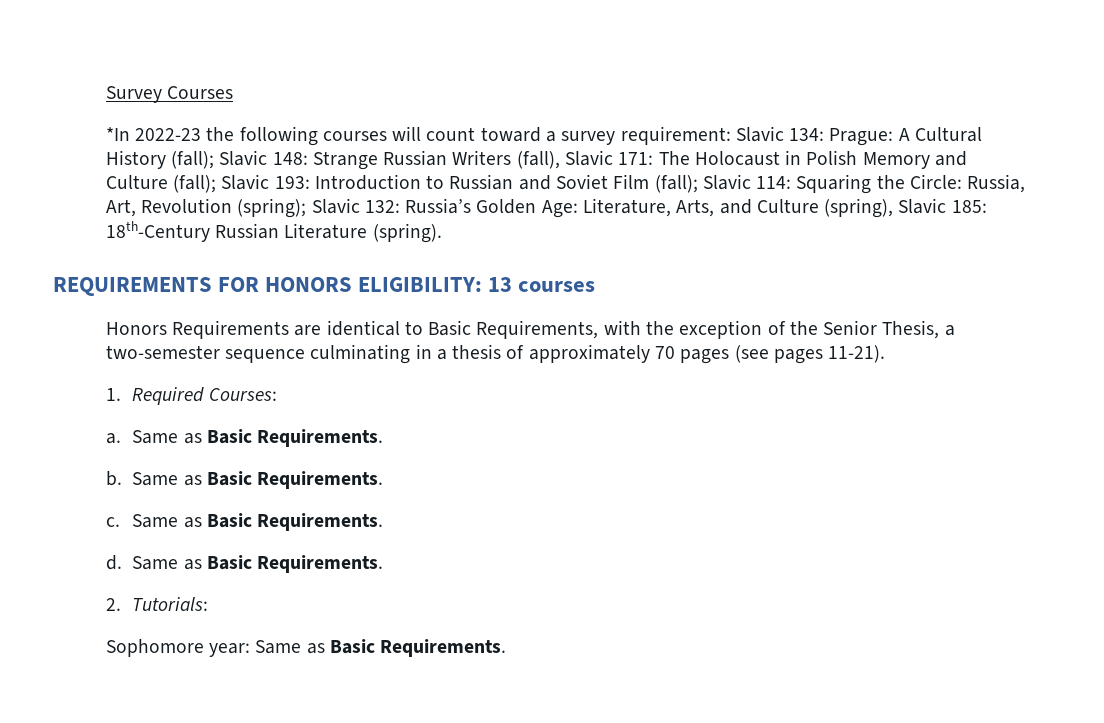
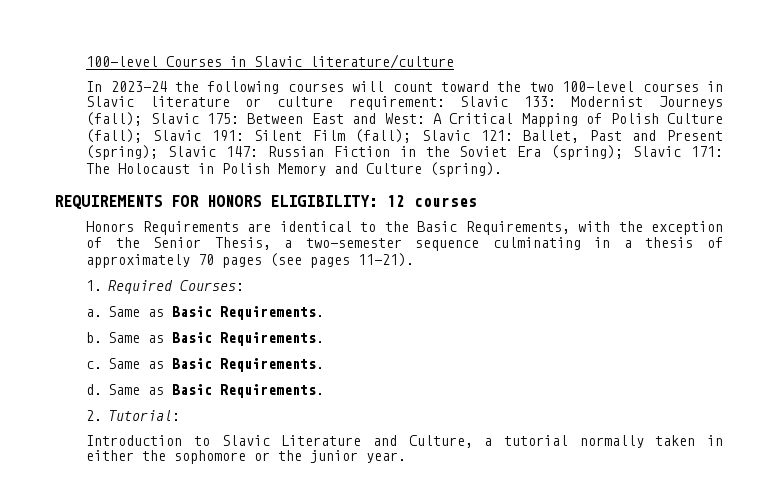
[105,86,162,103] Survey -> [86,56,159,67] 100-level
[105,127,202,141] // *In 2022-23 -> [230,54,455,69] [86,81,167,92] in Slavic literature/culture // In 2023-24
[546,126,982,146] [105,150,560,170] a survey requirement: Slavic 134: Prague: A Cultural History (fall); Slavic 148: Strange Russian Writers (fall), -> [497,81,723,92] [86,96,724,110] [86,112,723,127] [86,129,723,143] [86,145,624,160] the two 100-level courses in Slavic literature or culture requirement: Slavic 133: Modernist Journeys (fall); Slavic 175: Between East and West: A Critical Mapping of Polish Culture (fall); Slavic 191: Silent Film (fall); Slavic 121: Ballet, Past and Present (spring); Slavic 147: Russian Fiction in the Soviet Era (spring);
[173,174,1026,194] [105,198,987,218] [105,221,368,242] (fall); Slavic 193: Introduction to Russian and Soviet Film (fall); Slavic 114: Squaring the Circle: Russia, Art, Revolution (spring); Slavic 132: Russia’s Golden Age: Literature, Arts, and Culture (spring), Slavic 185: 18th-Century Russian Literature -> (423, 168) none
[488,277,513,292] 13 -> [387,195,405,207] 12
(423, 328) none -> [384,221,409,232] the
[132,597,209,611] [105,639,507,657] Tutorials: // Sophomore year: Same as Basic Requirements. -> [108,410,181,421] [86,435,723,448] [86,450,407,464] Tutorial: // Introduction to Slavic Literature and Culture, a tutorial normally taken in either the sophomore or the junior year.

